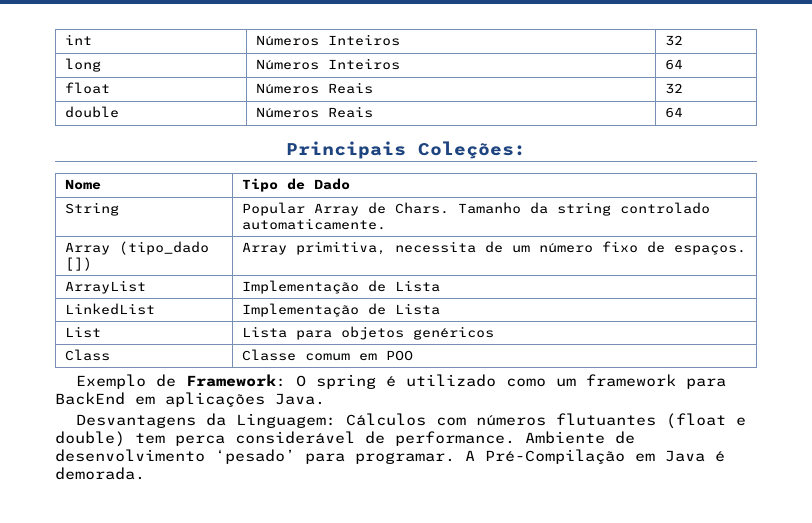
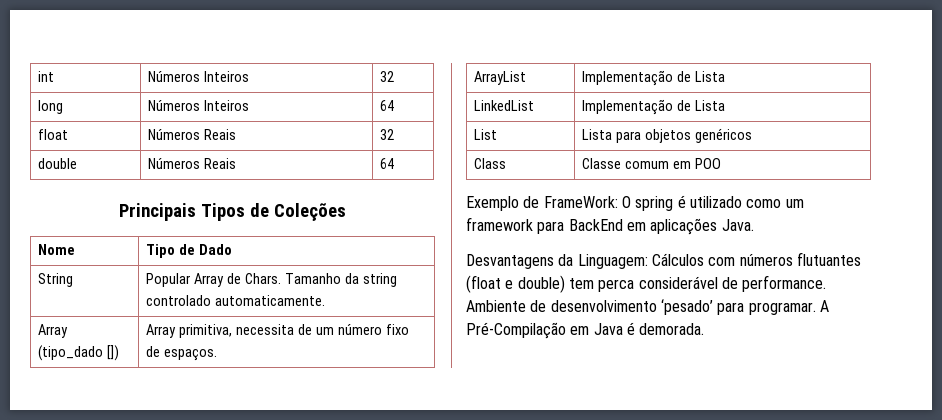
[418,141,526,159] Coleções: -> [201,203,346,221] Tipos de Coleções
[186,374,287,387] Framework: -> [543,196,618,208] FrameWork:

